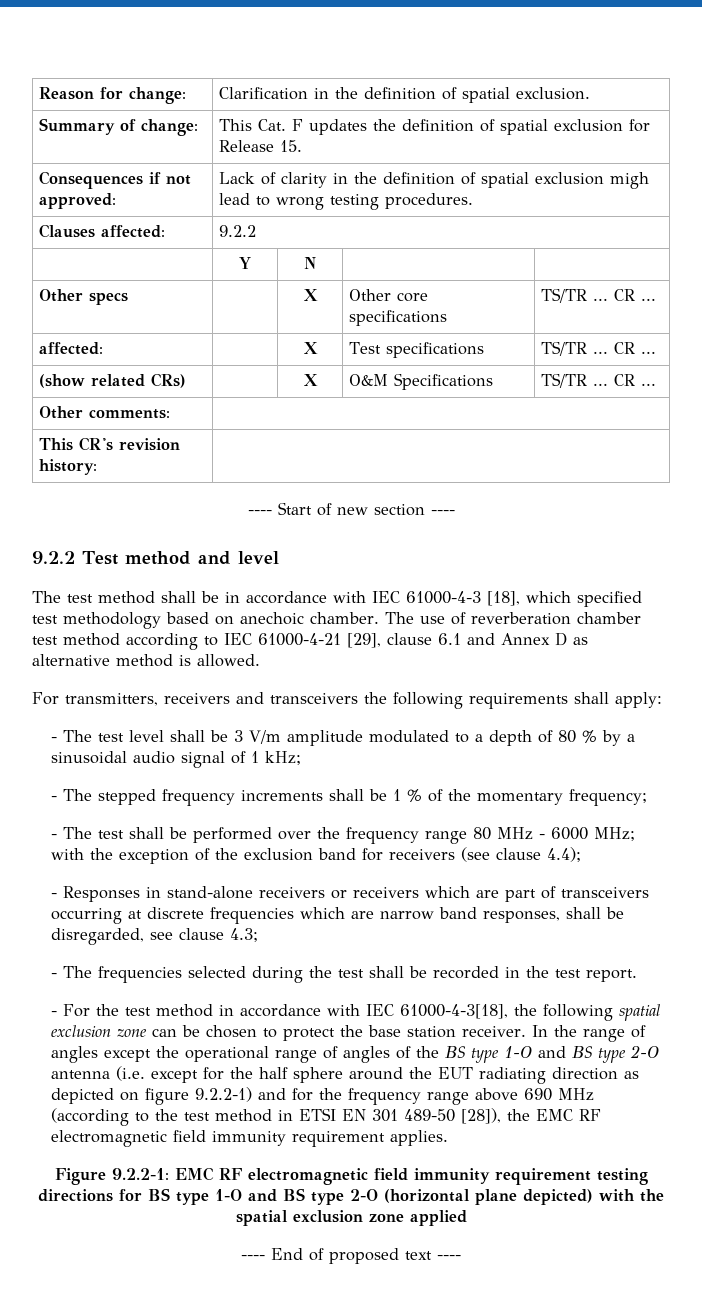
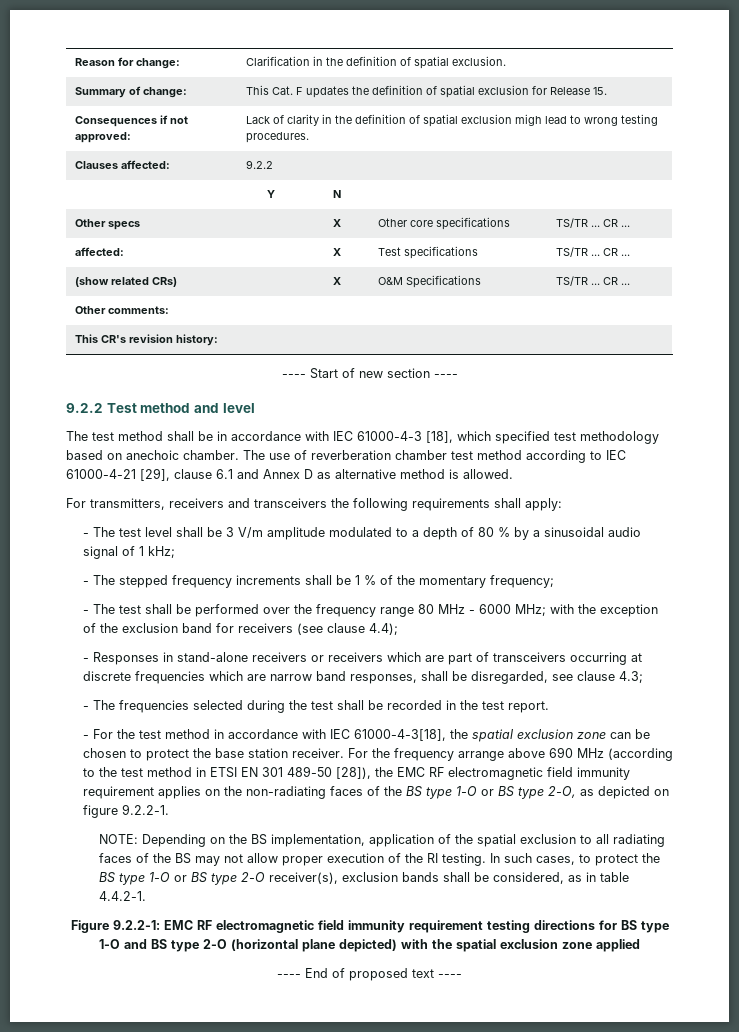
[542,1004,613,1021] following -> (468, 734) none
[531,1025,646,1042] [50,1045,659,1063] [50,1066,639,1084] [50,1087,469,1105] In the range of angles except the operational range of angles of the BS type 1-O and BS type 2-O antenna (i.e. except for the half sphere around the EUT radiating direction as depicted on figure 9.2.2-1) and for the frequency range -> [347,748,504,761] For the frequency arrange
[389,1130,448,1146] applies. -> [157,786,669,799] [82,804,169,818] [99,834,666,847] [99,853,661,866] [99,872,630,885] [99,891,147,901] applies on the non-radiating faces of the BS type 1-O or BS type 2-O, as depicted on figure 9.2.2-1. // NOTE: Depending on the BS implementation, application of the spatial exclusion to all radiating faces of the BS may not allow proper execution of the RI testing. In such cases, to protect the BS type 1-O or BS type 2-O receiver(s), exclusion bands shall be considered, as in table 4.4.2-1.

